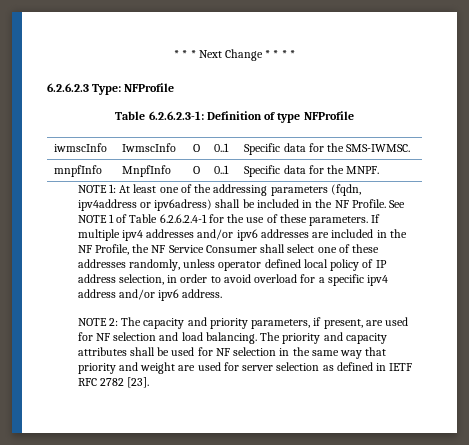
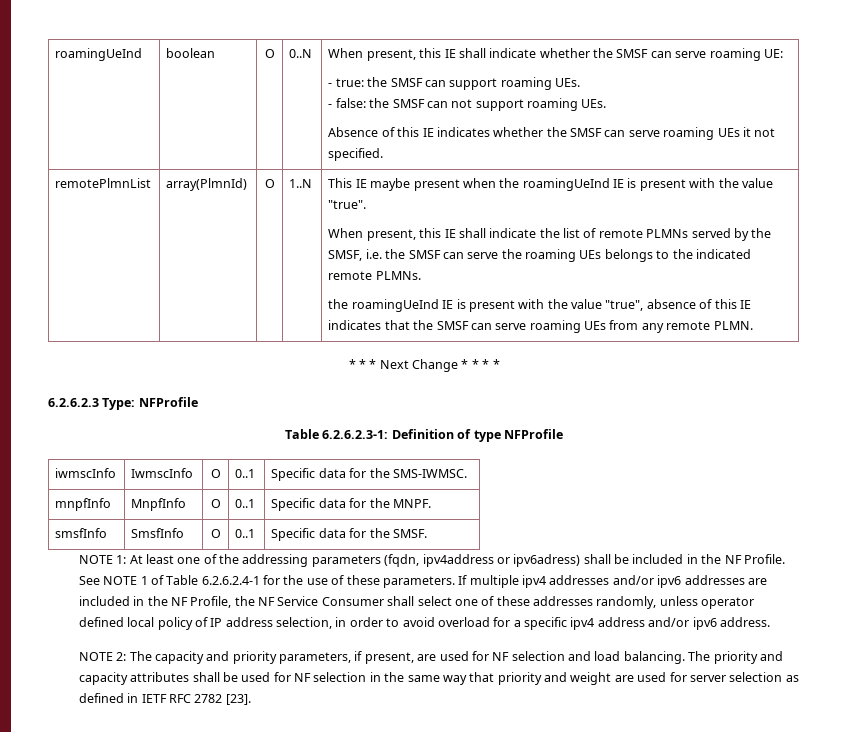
(174, 54) none -> [55,48,143,61] [166,48,216,58] [264,49,275,58] [289,49,313,58] [328,48,783,61] [328,77,581,90] [328,98,607,111] [328,127,776,140] [328,148,384,161] [55,178,152,188] [166,178,248,191] [264,179,275,188] [289,179,313,188] [328,178,773,191] [328,200,367,209] [328,228,772,241] [328,249,751,262] [328,271,421,280] [328,299,751,312] [328,320,753,333] roamingUeInd | boolean | O | 0..N | When present, this IE shall indicate whether the SMSF can serve roaming UE: // - true: the SMSF can support roaming UEs. // - false: the SMSF can not support roaming UEs. // Absence of this IE indicates whether the SMSF can serve roaming UEs it not specified. // remotePlmnList | array(PlmnId) | O | 1..N | This IE maybe present when the roamingUeInd IE is present with the value "true". // When present, this IE shall indicate the list of remote PLMNs served by the SMSF, i.e. the SMSF can serve the roaming UEs belongs to the indicated remote PLMNs. // the roamingUeInd IE is present with the value "true", absence of this IE indicates that the SMSF can serve roaming UEs from any remote PLMN. //
(380, 170) none -> [55,528,108,538] [131,528,185,538] [210,529,221,538] [235,529,256,538] [271,528,427,541] // smsfInfo | SmsfInfo | O | 0..1 | Specific data for the SMSF.

